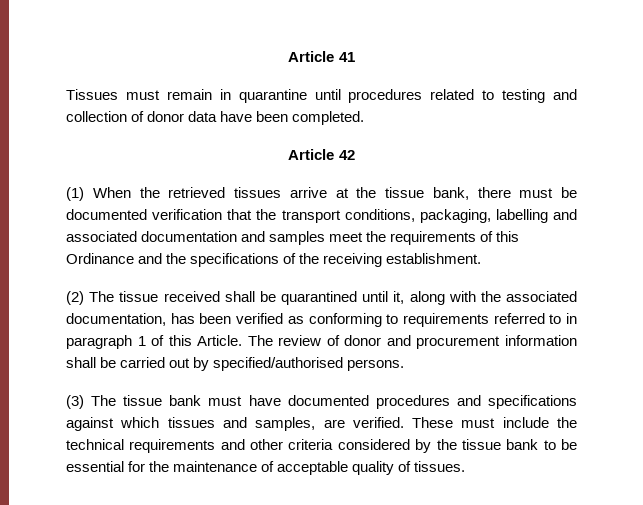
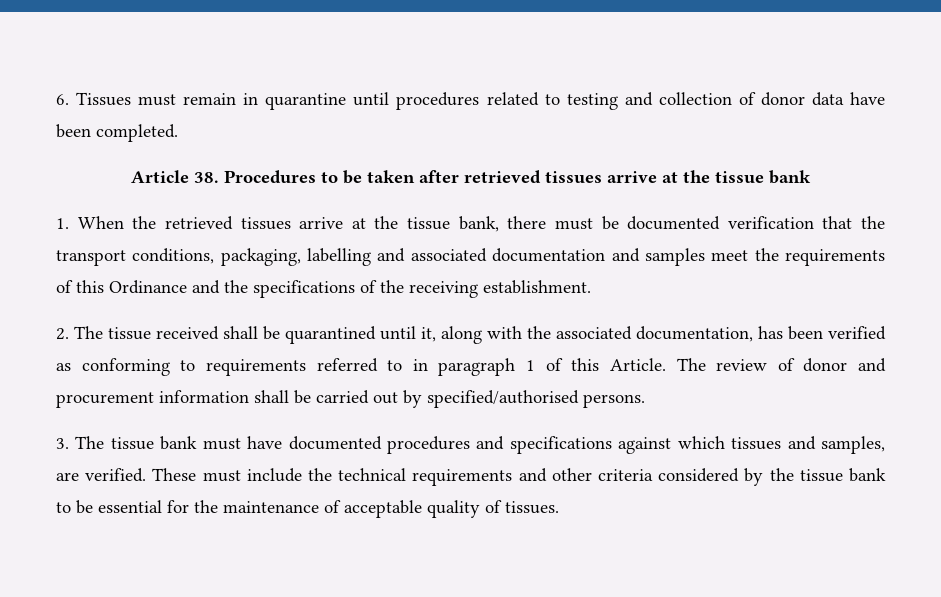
[288,51,355,62] Article 41 // -> [56,94,69,105] 6.
[338,150,355,160] [66,187,84,201] 42 // (1) -> [194,170,811,184] [56,218,69,229] 38. Procedures to be taken after retrieved tissues arrive at the tissue bank // 1.
[66,291,84,305] (2) -> [56,328,69,340] 2.
[66,395,84,409] (3) -> [56,438,69,449] 3.

